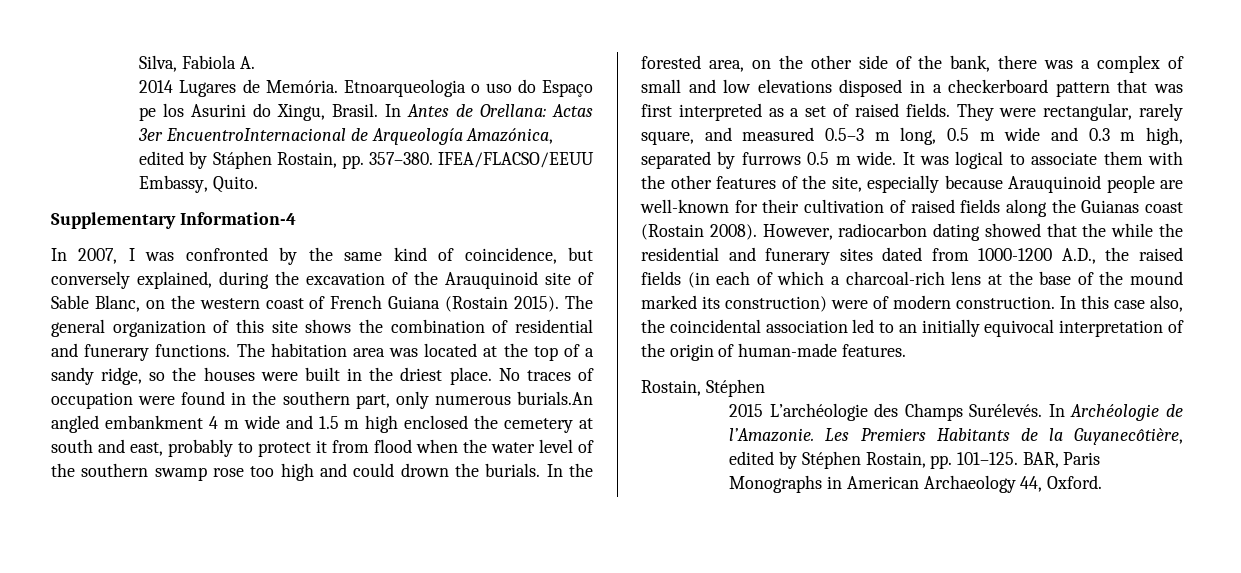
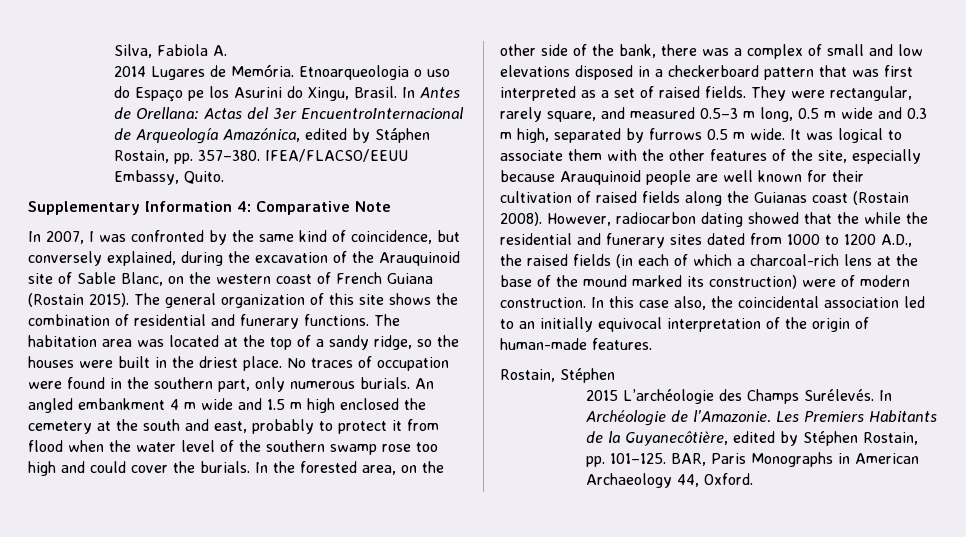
(593, 110) none -> [247,107,270,119] del
[179,212,296,225] Information-4 -> [145,201,391,215] Information 4: Comparative Note
[516,391,593,405] burials.An -> [360,377,434,389] burials. An
(593, 423) none -> [116,419,138,431] the
[400,463,449,477] drown -> [131,465,168,473] cover
[640,199,729,213] well-known -> [723,170,802,182] well known
[978,248,1053,261] 1000-1200 -> [787,234,876,245] 1000 to 1200

